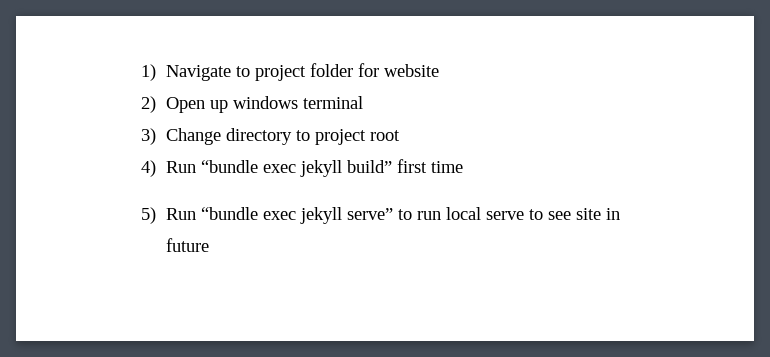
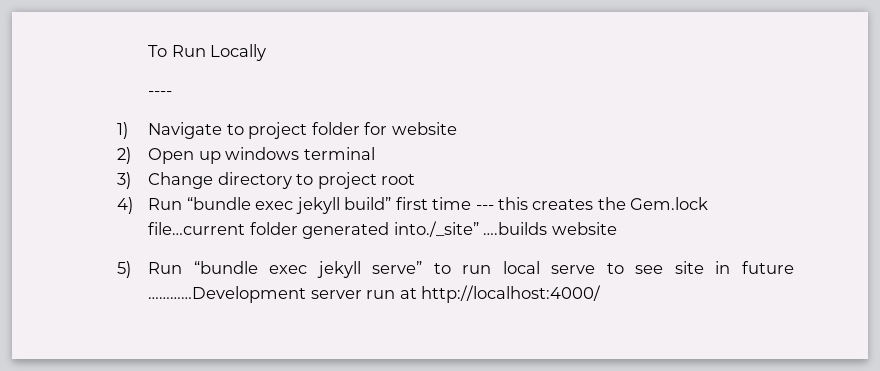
(141, 72) none -> [148,44,267,61] [148,91,173,96] To Run Locally // ---- //
(464, 167) none -> [475,197,709,210] [148,221,617,239] --- this creates the Gem.lock file…current folder generated into./_site” ….builds website
(210, 245) none -> [148,285,602,303] …………Development server run at http://localhost:4000/

